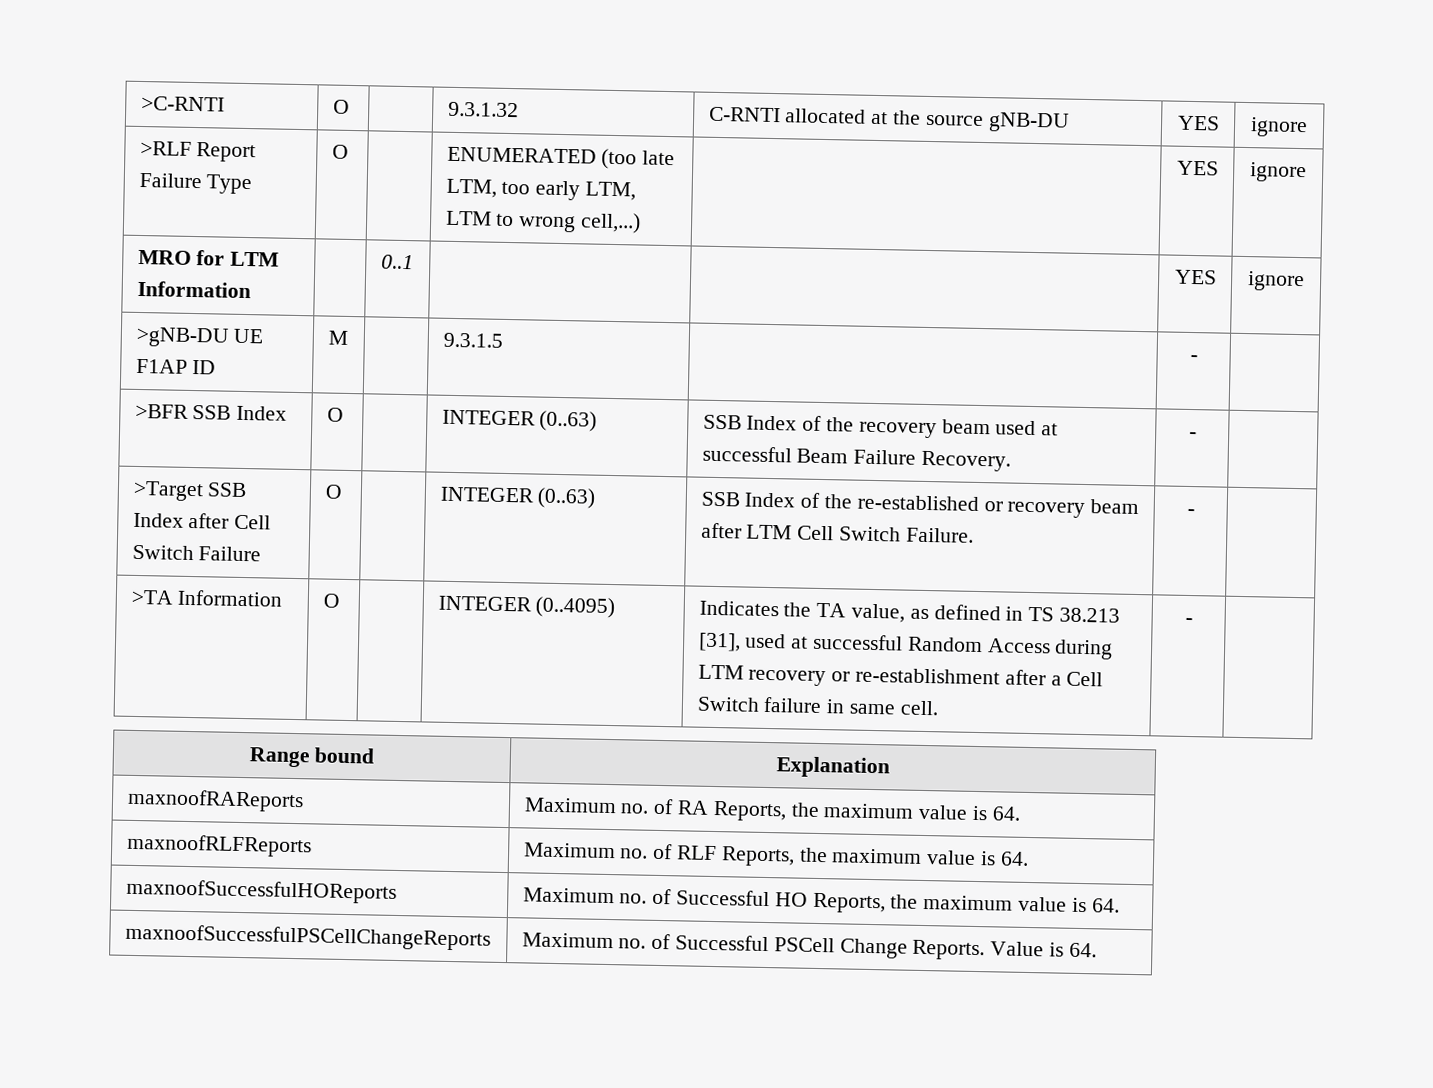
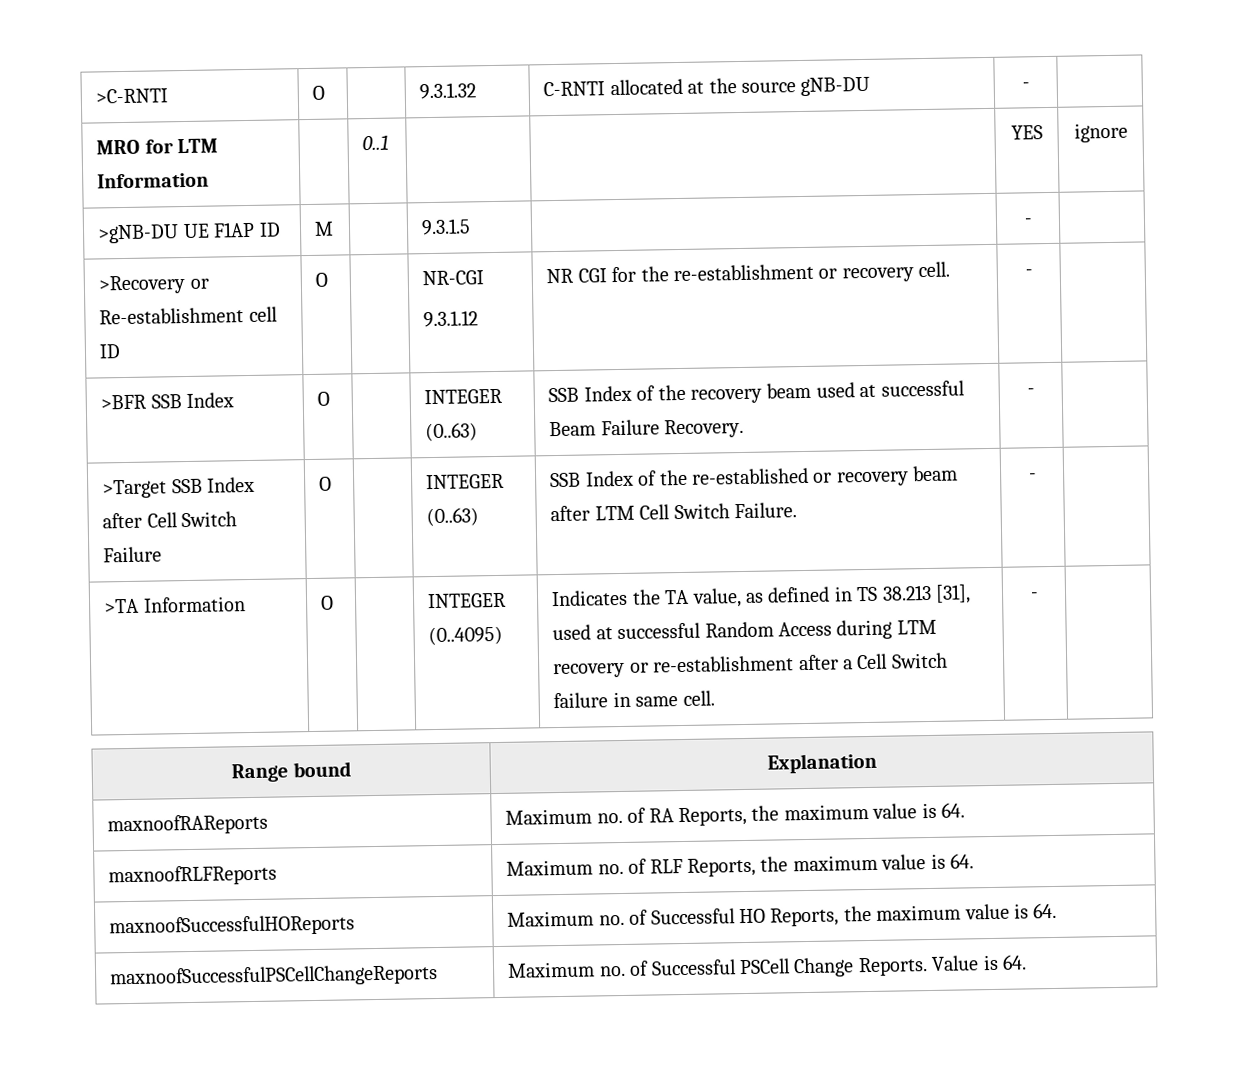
[1176,115,1220,131] [1250,117,1308,138] [139,140,257,163] [138,172,253,195] [331,144,349,159] [446,146,676,170] [445,178,637,201] [445,210,642,234] [1176,160,1219,176] [1250,162,1307,183] YES | ignore // >RLF Report Failure Type | O | | ENUMERATED (too late LTM, too early LTM, LTM to wrong cell,...) | | YES | ignore -> [1021,82,1030,89] - |
(1198, 358) none -> [98,274,209,295] [99,306,278,325] [99,344,122,359] [315,272,329,287] [422,270,485,286] [423,310,479,328] [546,261,951,284] [1024,269,1033,276] // >Recovery or Re-establishment cell ID | O | | NR-CGI // 9.3.1.12 | NR CGI for the re-establishment or recovery cell. | - |

